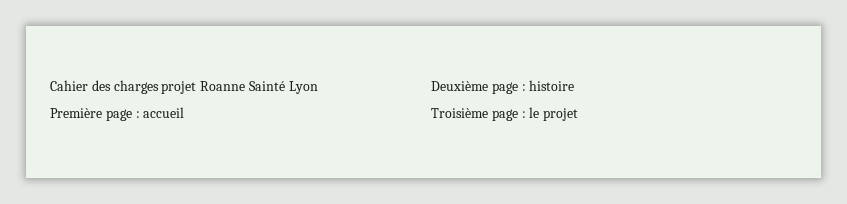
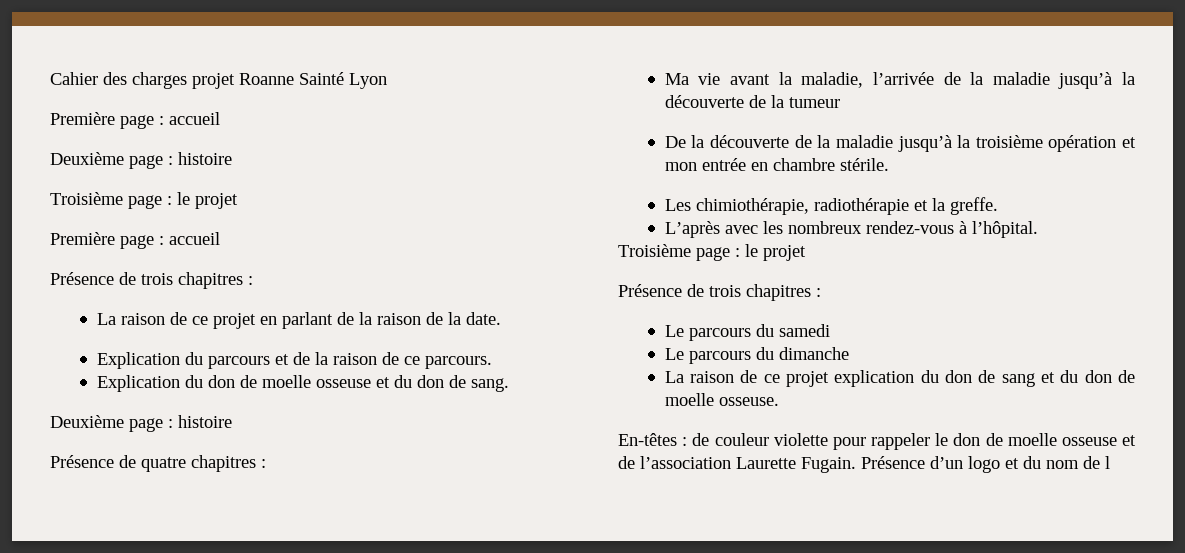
(579, 114) none -> [50,232,220,249] [50,272,253,289] [96,312,501,329] [96,352,492,369] [96,375,509,392] [50,415,232,432] [50,455,266,472] [664,72,1135,89] [664,95,840,108] [664,135,1136,152] [664,158,889,171] [664,197,998,215] [664,221,1038,238] [618,244,806,261] [618,284,821,301] [664,324,830,341] [664,347,849,364] [664,370,1135,387] [664,393,779,406] [618,433,1136,450] [618,456,1110,473] // Première page : accueil // Présence de trois chapitres : // La raison de ce projet en parlant de la raison de la date. // Explication du parcours et de la raison de ce parcours. // Explication du don de moelle osseuse et du don de sang. // Deuxième page : histoire // Présence de quatre chapitres : // Ma vie avant la maladie, l’arrivée de la maladie jusqu’à la découverte de la tumeur // De la découverte de la maladie jusqu’à la troisième opération et mon entrée en chambre stérile. // Les chimiothérapie, radiothérapie et la greffe. // L’après avec les nombreux rendez-vous à l’hôpital. // Troisième page : le projet // Présence de trois chapitres : // Le parcours du samedi // Le parcours du dimanche // La raison de ce projet explication du don de sang et du don de moelle osseuse. // En-têtes : de couleur violette pour rappeler le don de moelle osseuse et de l’association Laurette Fugain. Présence d’un logo et du nom de l

